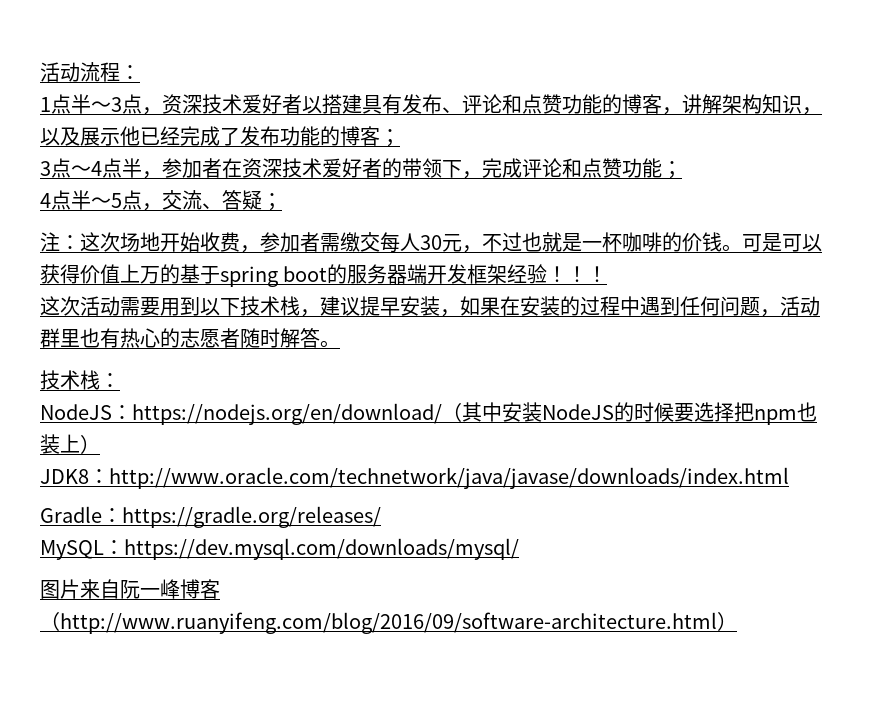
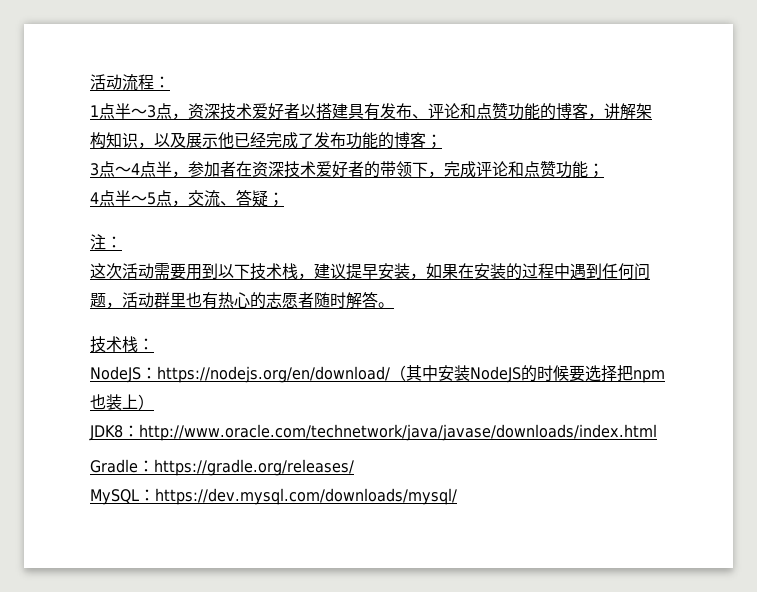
[80,232,822,253] [40,264,608,287] 这次场地开始收费，参加者需缴交每人30元，不过也就是一杯咖啡的价钱。可是可以获得价值上万的基于spring boot的服务器端开发框架经验！！！ -> (122, 242) none
[40,579,220,599] [40,611,737,634] // 图片来自阮一峰博客（http://www.ruanyifeng.com/blog/2016/09/software-architecture.html） -> (457, 496) none

